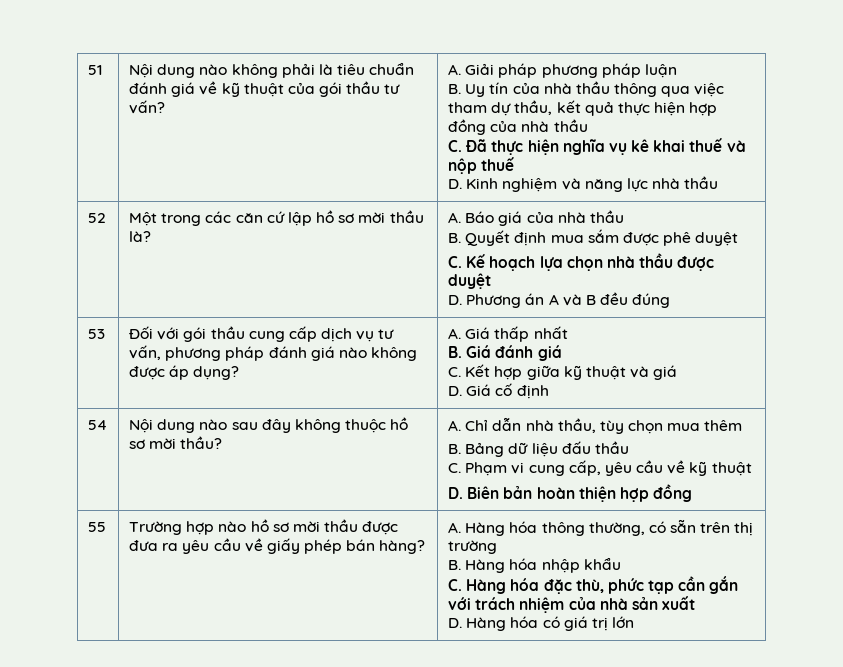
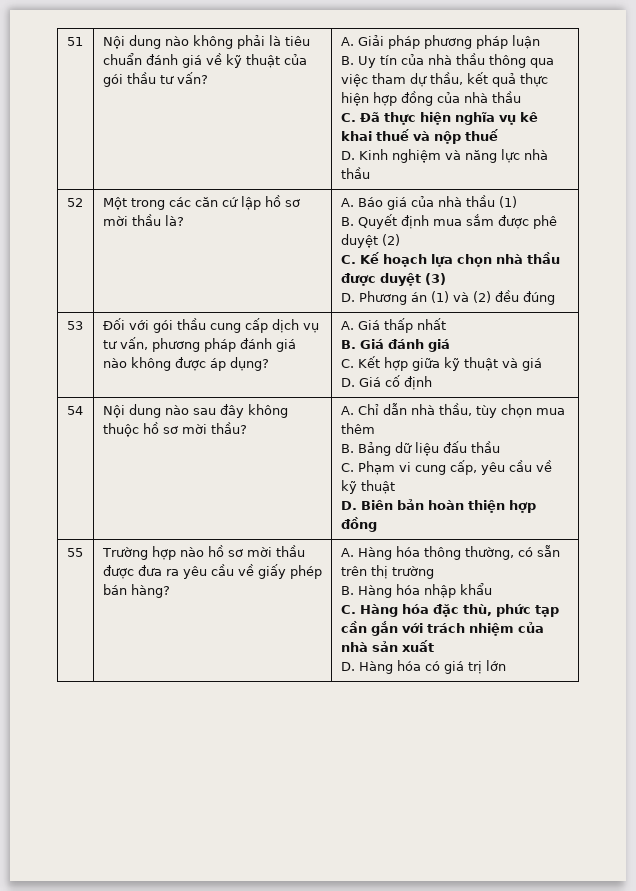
(624, 216) none -> [498,196,517,208] (1)
(739, 239) none -> [381,234,400,246] (2)
(491, 281) none -> [424,273,446,285] (3)
[548,294,596,306] A và B -> [430,291,491,303] (1) và (2)

